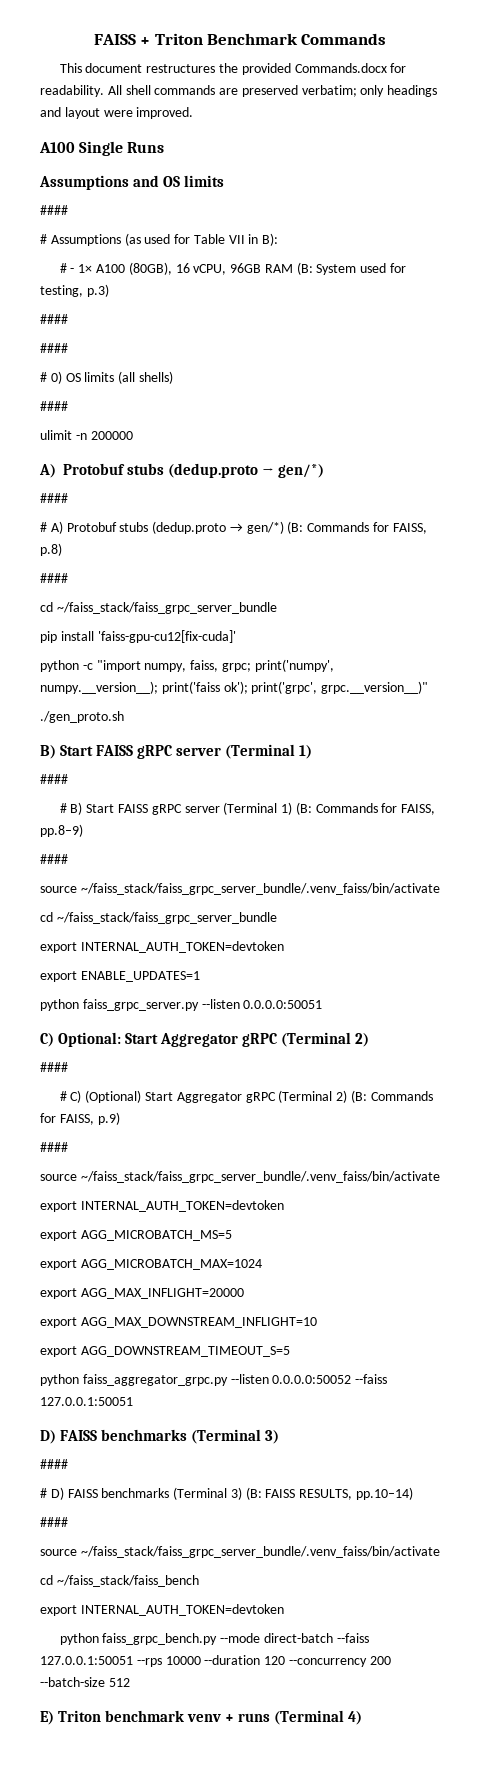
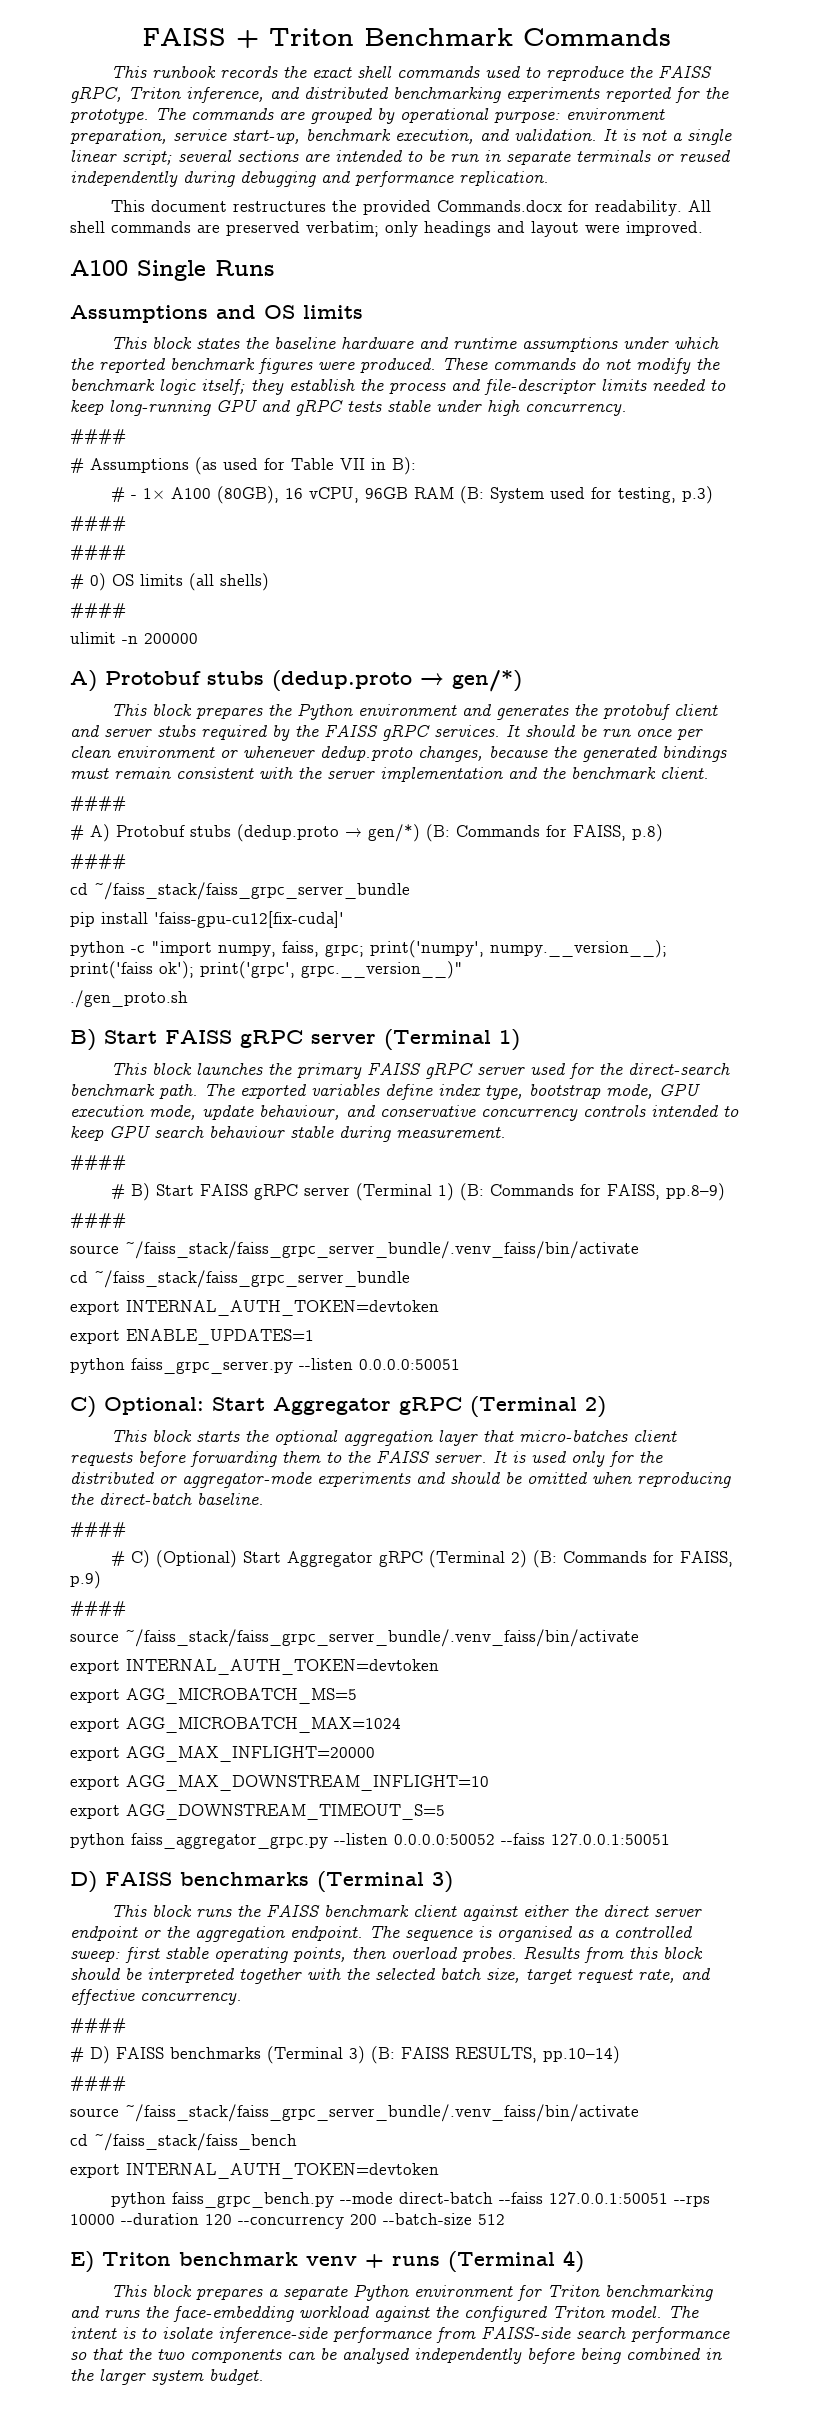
(387, 39) none -> [111,66,713,81] [70,86,729,103] [70,108,665,124] [70,129,732,145] [70,150,731,165] [70,171,549,187] // This runbook records the exact shell commands used to reproduce the FAISS gRPC, Triton inference, and distributed benchmarking experiments reported for the prototype. The commands are grouped by operational purpose: environment preparation, service start-up, benchmark execution, and validation. It is not a single linear script; several sections are intended to be run in separate terminals or reused independently during debugging and performance replication.
(225, 181) none -> [111,337,721,352] [70,358,720,374] [70,379,726,395] [70,399,627,416] // This block states the baseline hardware and runtime assumptions under which the reported benchmark figures were produced. These commands do not modify the benchmark logic itself; they establish the process and file-descriptor limits needed to keep long-running GPU and gRPC tests stable under high concurrency.
(325, 471) none -> [111,703,719,720] [70,724,703,741] [70,746,727,762] [70,767,709,782] // This block prepares the Python environment and generates the protobuf client and server stubs required by the FAISS gRPC services. It should be run once per clean environment or whenever dedup.proto changes, because the generated bindings must remain consistent with the server implementation and the benchmark client.
(313, 752) none -> [111,1062,732,1079] [70,1083,700,1100] [70,1105,739,1121] [70,1125,506,1142] // This block launches the primary FAISS gRPC server used for the direct-search benchmark path. The exported variables define index type, bootstrap mode, GPU execution mode, update behaviour, and conservative concurrency controls intended to keep GPU search behaviour stable during measurement.
(370, 1040) none -> [111,1430,678,1446] [70,1451,663,1467] [70,1472,731,1488] [70,1493,264,1505] // This block starts the optional aggregation layer that micro-batches client requests before forwarding them to the FAISS server. It is used only for the distributed or aggregator-mode experiments and should be omitted when reproducing the direct-batch baseline.
(280, 1437) none -> [111,1905,703,1921] [70,1926,693,1942] [70,1946,703,1963] [70,1968,711,1984] [70,1989,242,2005] // This block runs the FAISS benchmark client against either the direct server endpoint or the aggregation endpoint. The sequence is organised as a controlled sweep: first stable operating points, then overload probes. Results from this block should be interpreted together with the selected batch size, target request rate, and effective concurrency.
(363, 1718) none -> [111,2284,714,2301] [70,2306,699,2322] [70,2327,730,2343] [70,2348,722,2364] [70,2369,264,2385] // This block prepares a separate Python environment for Triton benchmarking and runs the face-embedding workload against the configured Triton model. The intent is to isolate inference-side performance from FAISS-side search performance so that the two components can be analysed independently before being combined in the larger system budget.

